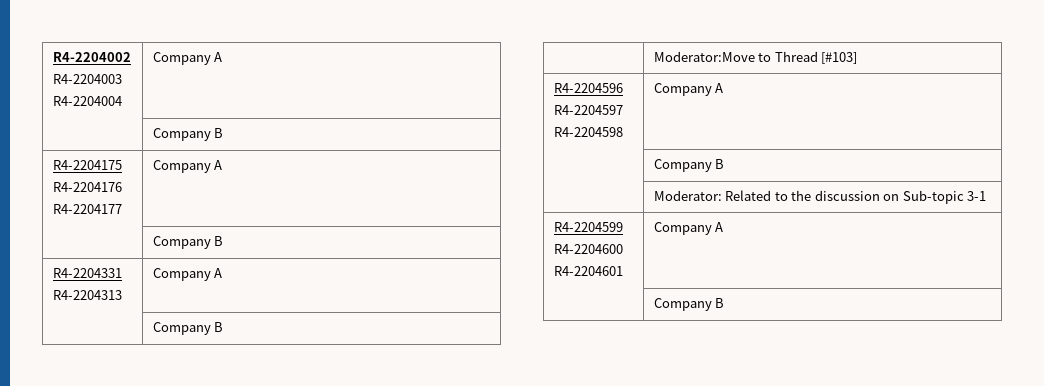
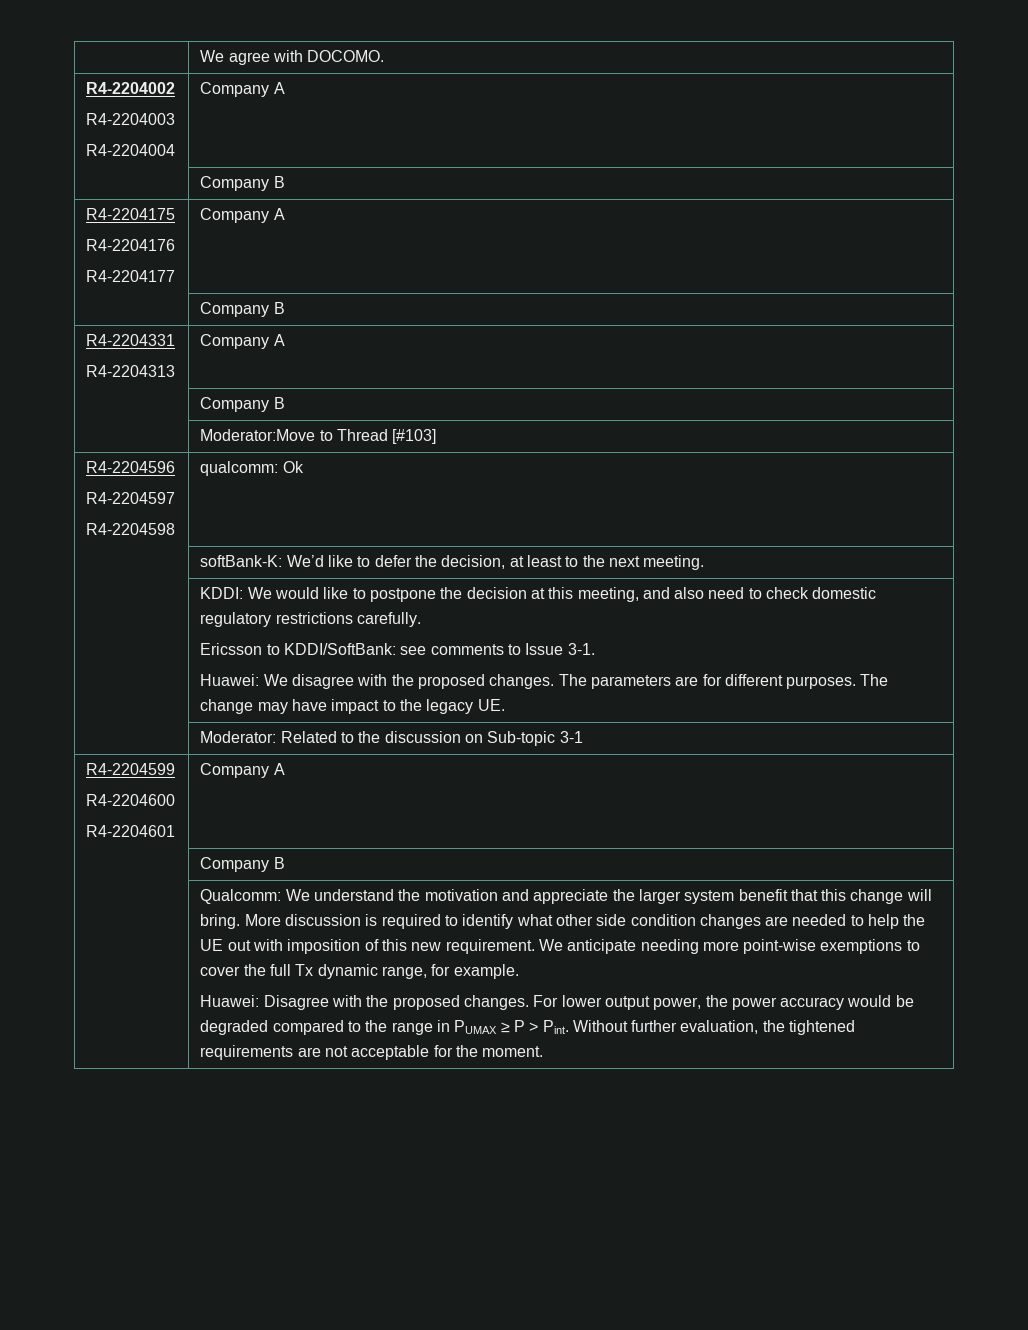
(52, 57) none -> [200,50,385,65] | We agree with DOCOMO. //
[653,83,724,96] [653,159,725,172] Company A // | Company B -> [200,461,304,476] [200,555,705,570] [200,587,877,602] [200,612,421,627] [200,643,595,655] [200,674,889,689] [200,699,505,714] qualcomm: Ok // | softBank-K: We’d like to defer the decision, at least to the next meeting. // | KDDI: We would like to postpone the decision at this meeting, and also need to check domestic regulatory restrictions carefully. // Ericsson to KDDI/SoftBank: see comments to Issue 3-1. // Huawei: We disagree with the proposed changes. The parameters are for different purposes. The change may have impact to the legacy UE.
(725, 303) none -> [200,889,932,904] [200,914,926,929] [200,939,920,954] [200,964,519,979] [200,995,914,1010] [200,1020,856,1035] [200,1045,544,1060] // | Qualcomm: We understand the motivation and appreciate the larger system benefit that this change will bring. More discussion is required to identify what other side condition changes are needed to help the UE out with imposition of this new requirement. We anticipate needing more point-wise exemptions to cover the full Tx dynamic range, for example. // Huawei: Disagree with the proposed changes. For lower output power, the power accuracy would be degraded compared to the range in PUMAX ≥ P > Pint. Without further evaluation, the tightened requirements are not acceptable for the moment.

